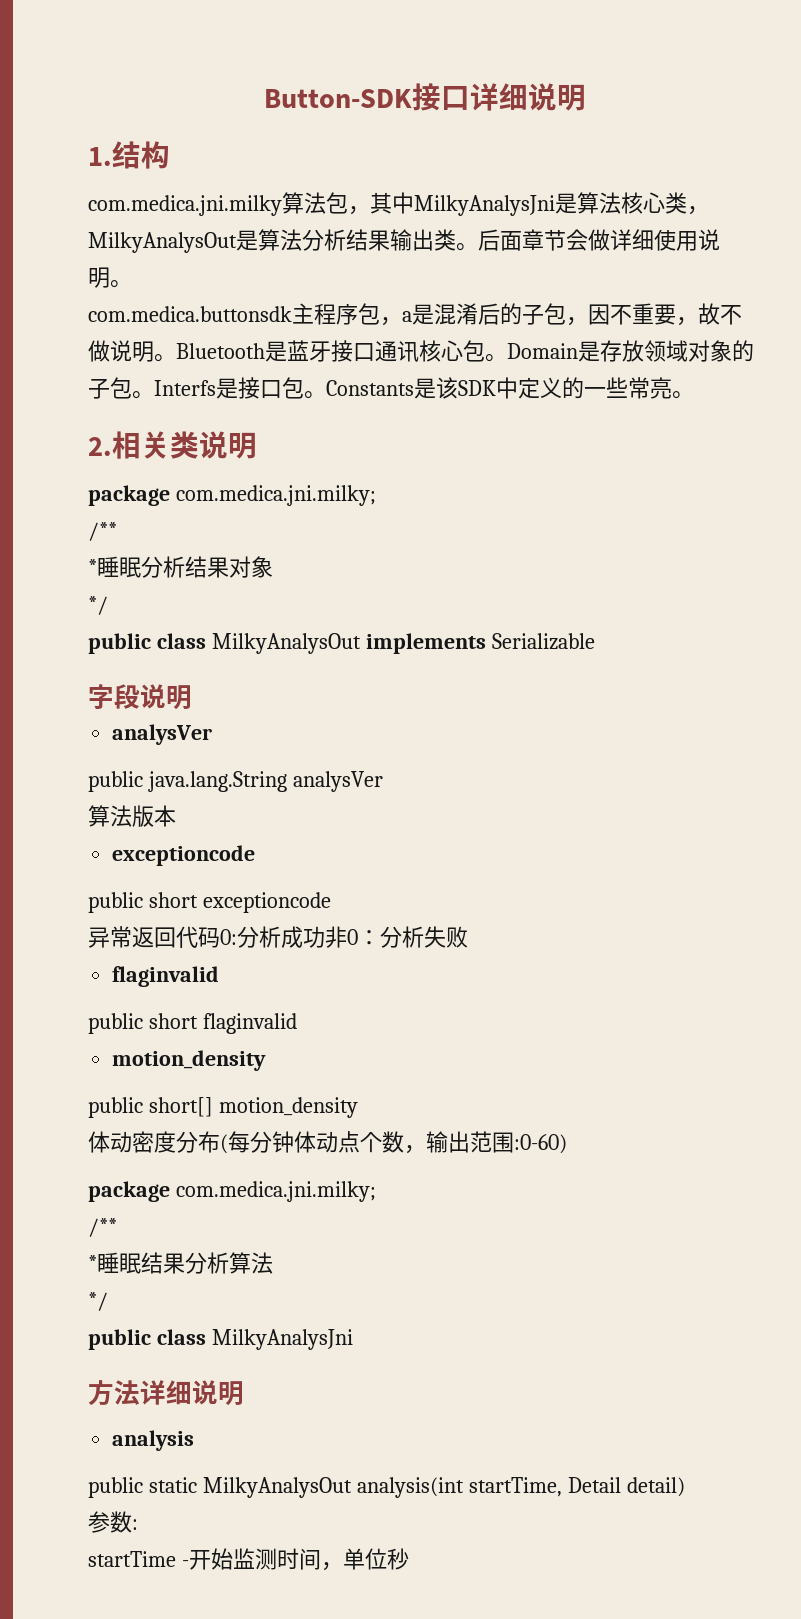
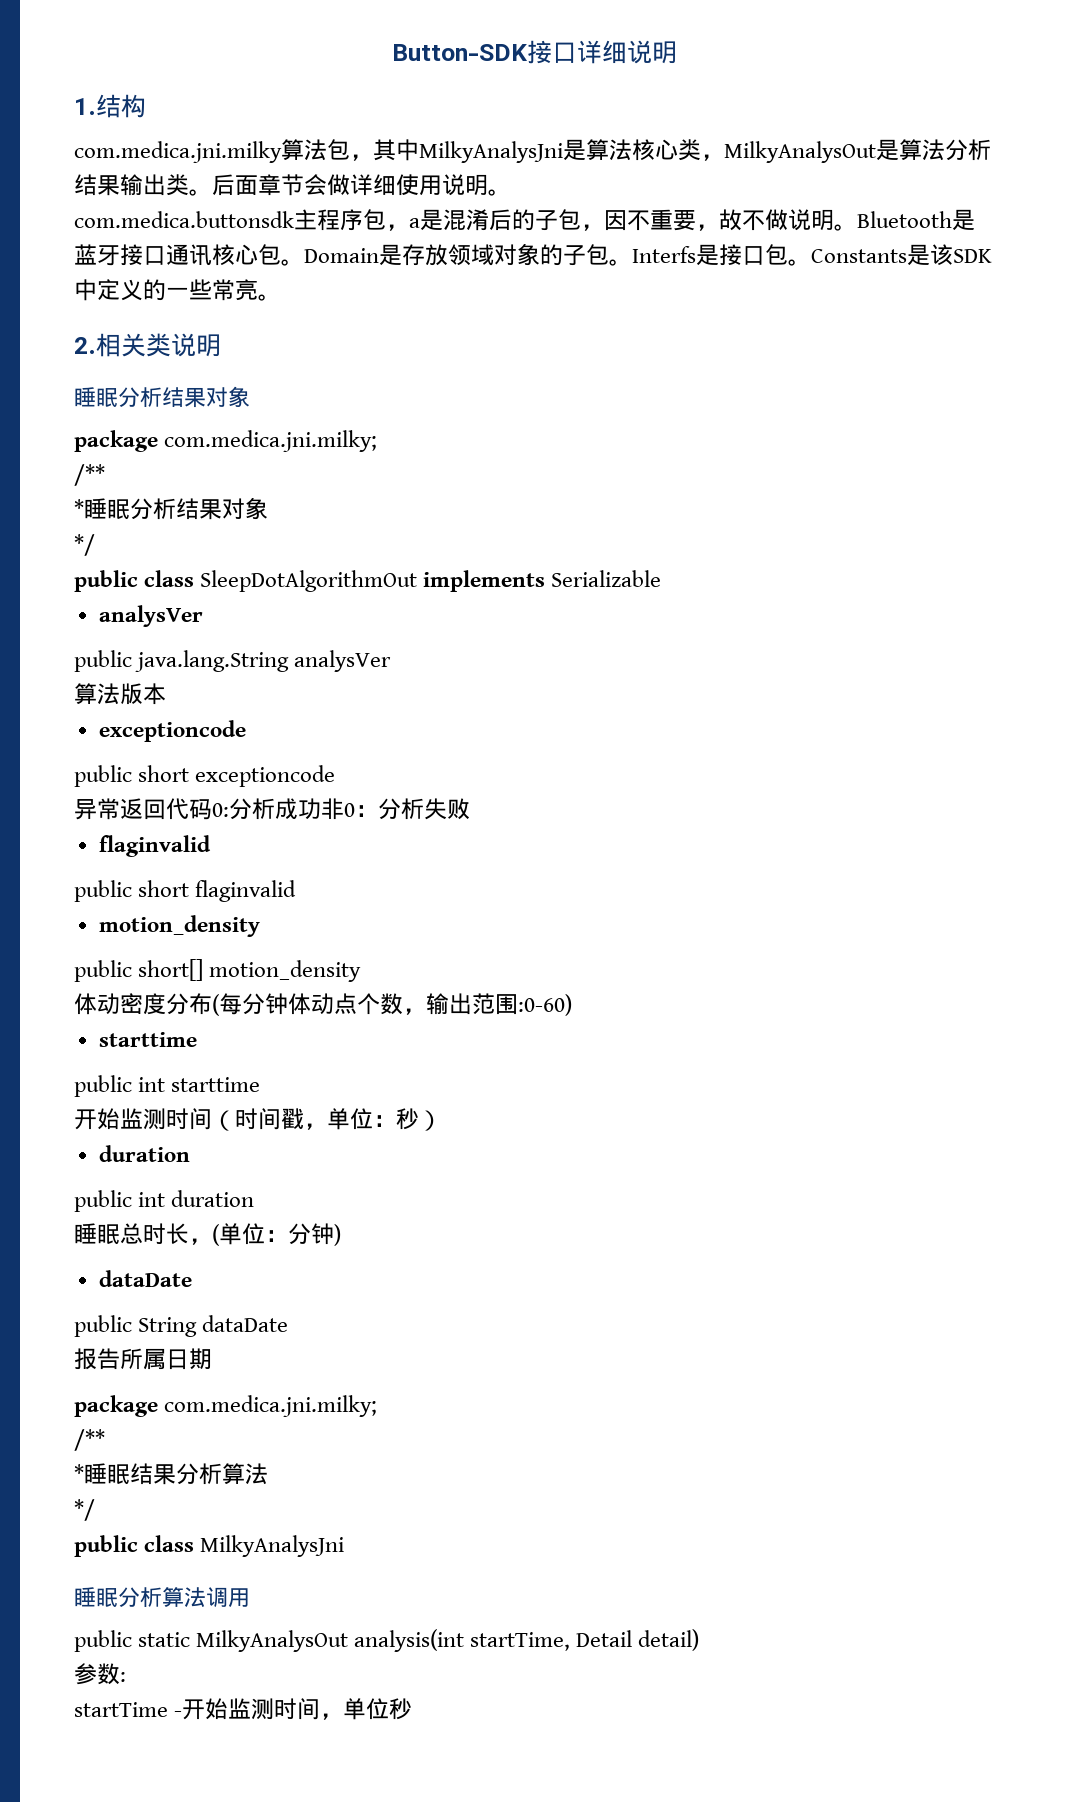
(257, 445) none -> [74,386,250,408] // 睡眠分析结果对象
[211,633,361,654] MilkyAnalysOut -> [200,570,418,592] SleepDotAlgorithmOut
[88,684,192,710] // 字段说明 -> (662, 578) none
(567, 1144) none -> [98,1032,197,1047] [74,1075,261,1097] [74,1108,442,1131] [98,1145,190,1162] [74,1190,255,1212] [74,1223,341,1246] [98,1270,192,1287] [74,1315,289,1337] [74,1348,212,1370] // starttime // public int starttime // 开始监测时间（时间戳，单位：秒） // duration // public int duration // 睡眠总时长，(单位：分钟) // dataDate // public String dataDate // 报告所属日期
[88,1380,244,1406] [112,1430,195,1451] 方法详细说明 // analysis -> [74,1587,250,1607] 睡眠分析算法调用

